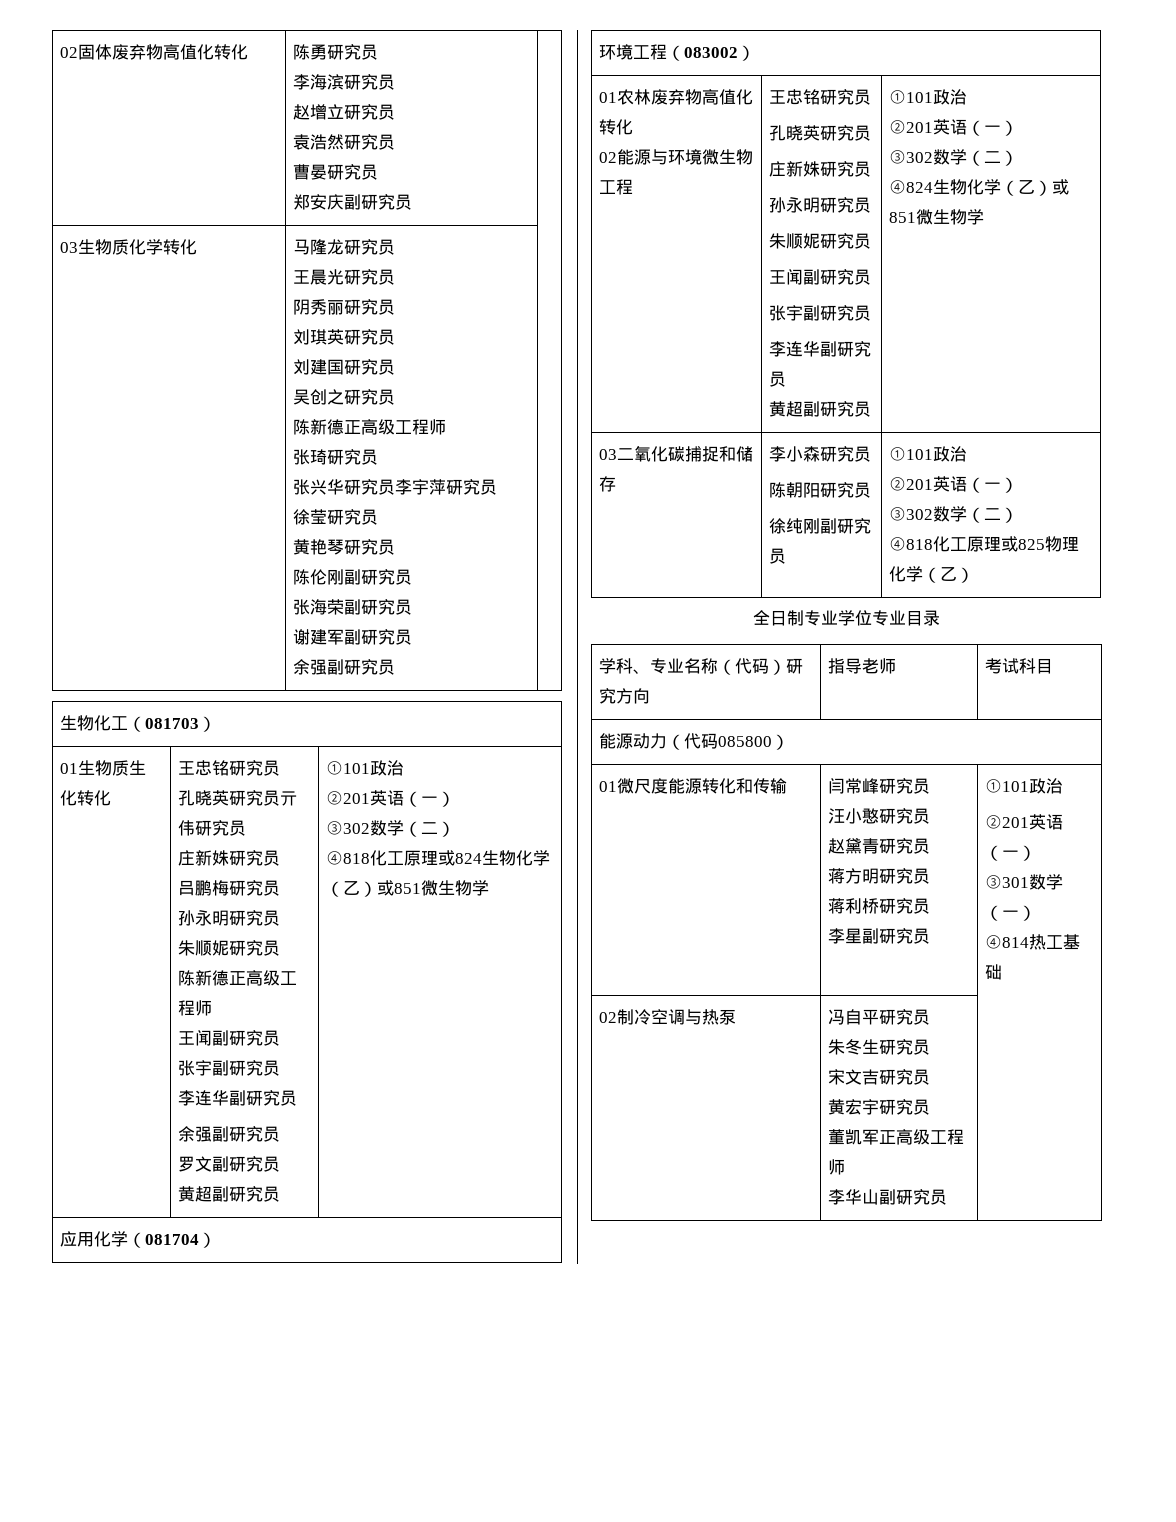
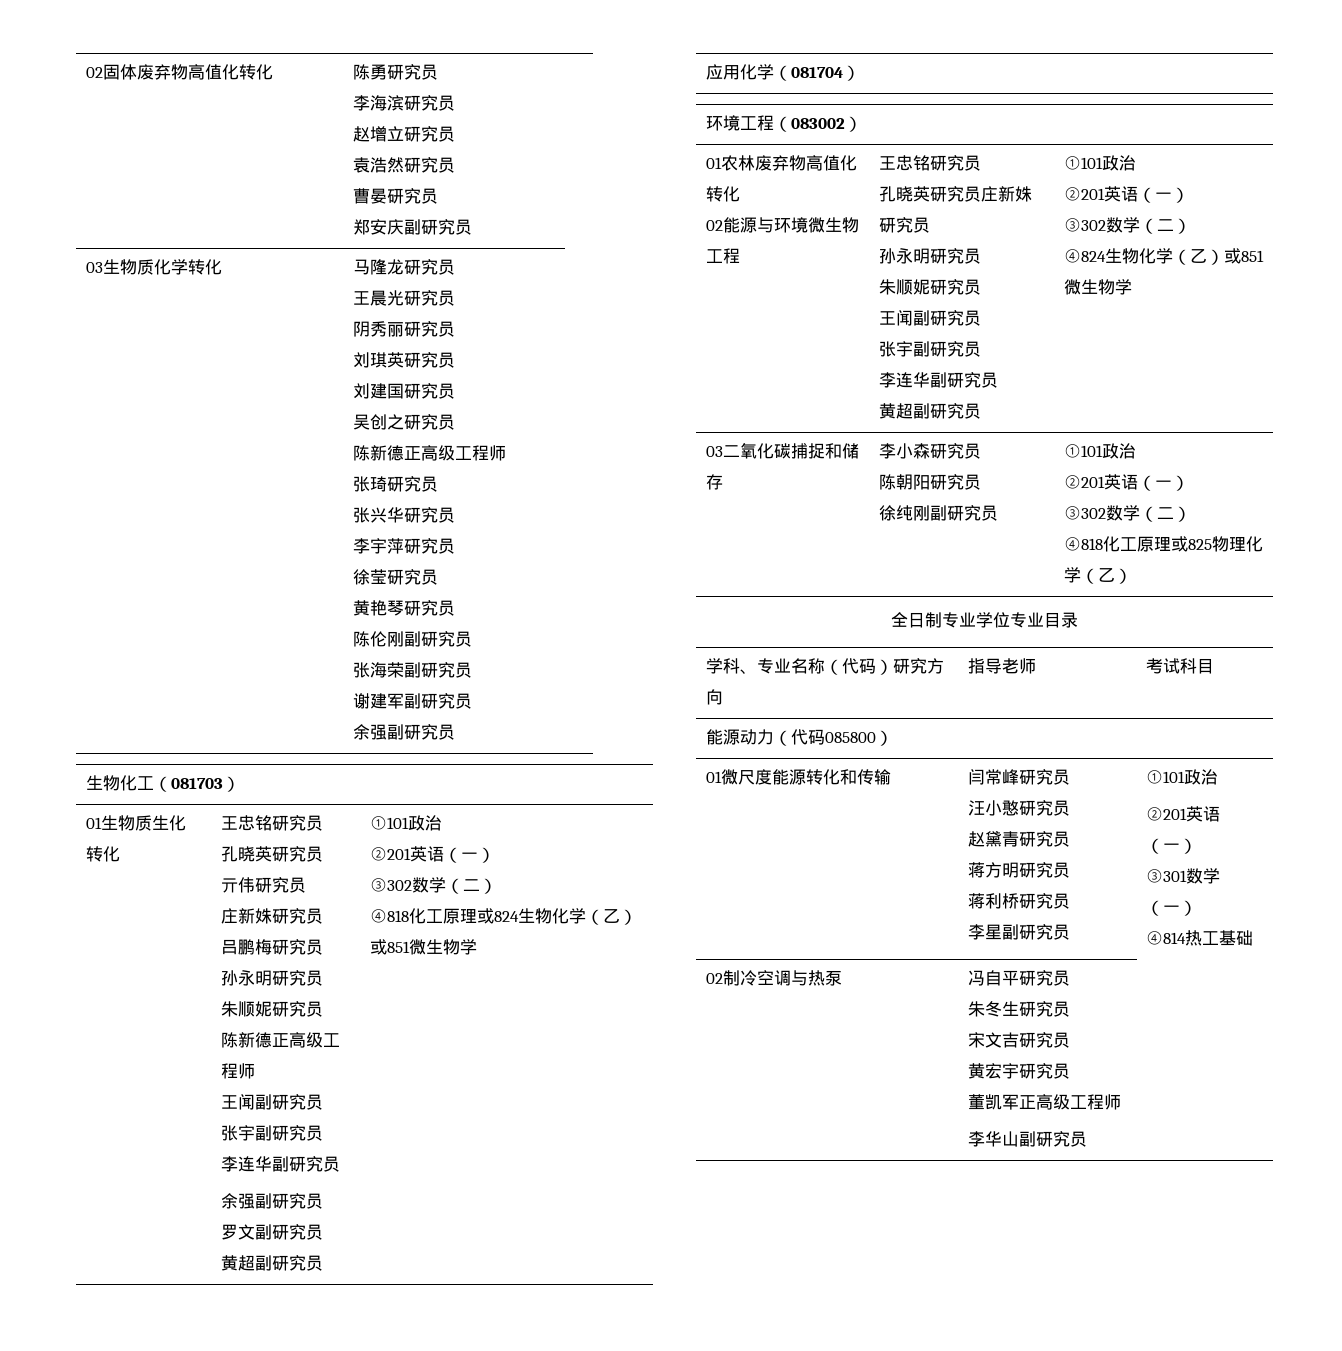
(396, 487) none -> (455, 515) //
(281, 798) none -> (323, 854) //
(872, 133) // -> (981, 194) none

